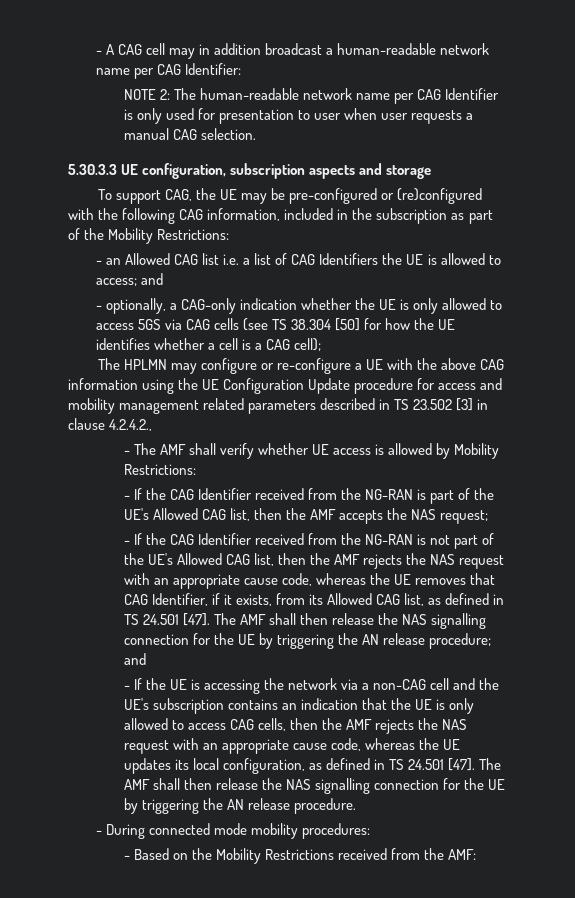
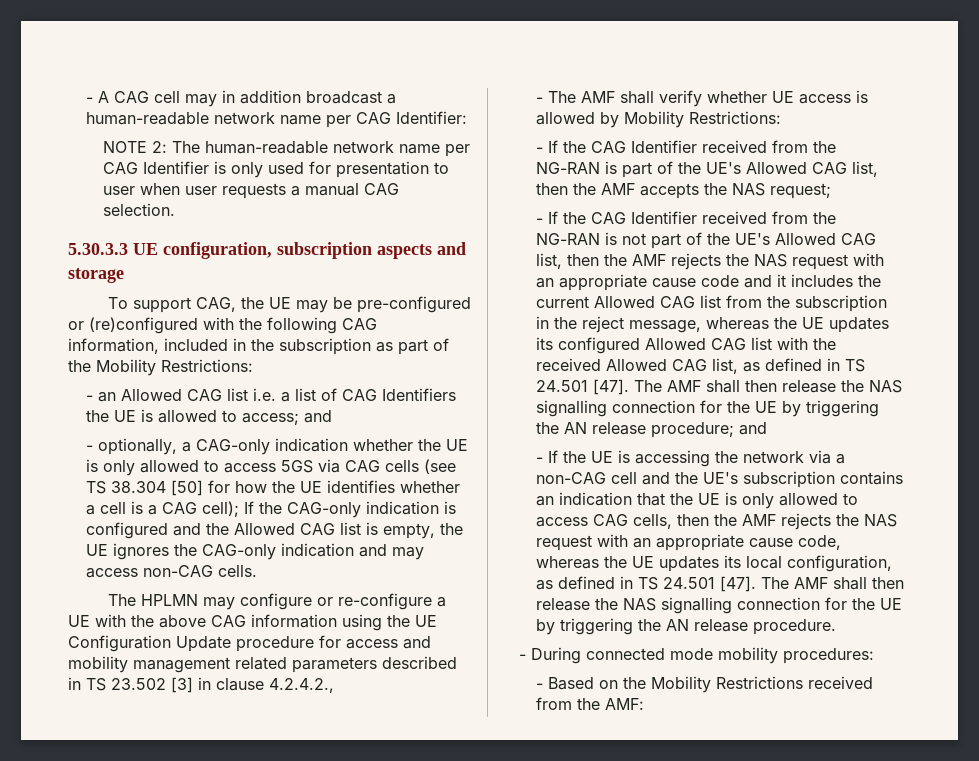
(322, 344) none -> [243,501,456,518] [85,522,463,539] [85,543,424,560] [85,565,257,578] If the CAG-only indication is configured and the Allowed CAG list is empty, the UE ignores the CAG-only indication and may access non-CAG cells.
[281,573,496,586] [123,593,324,606] code, whereas the UE removes that CAG Identifier, if it exists, from its -> [701,274,882,288] [536,295,888,312] [536,316,890,333] [536,337,837,354] [536,358,602,371] code and it includes the current Allowed CAG list from the subscription in the reject message, whereas the UE updates its configured Allowed CAG list with the received

